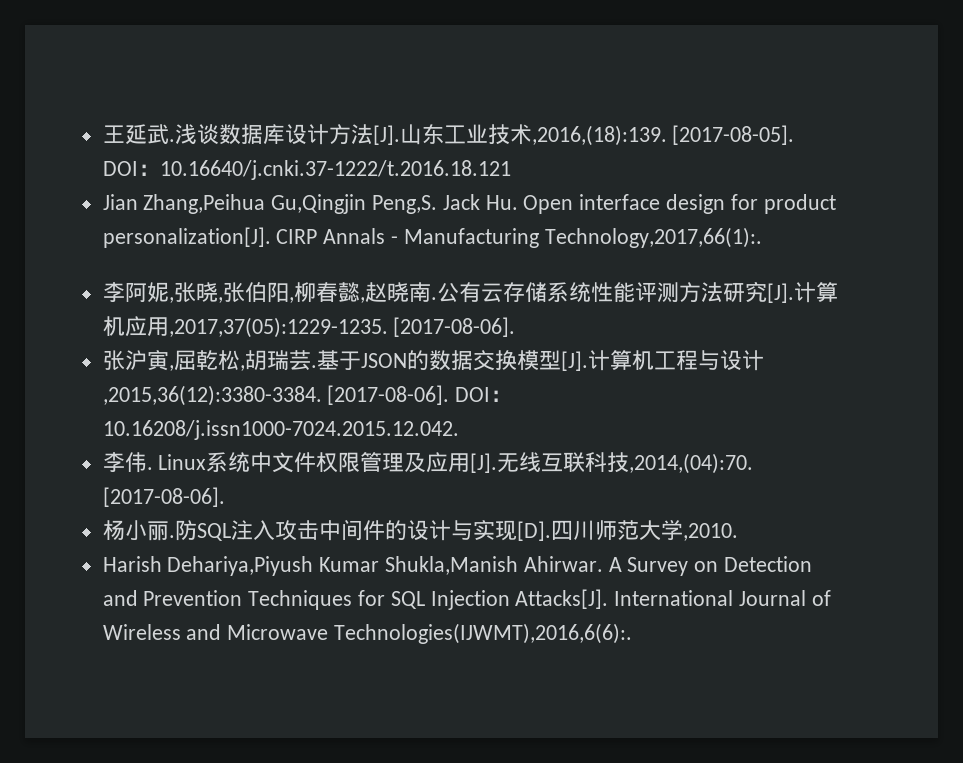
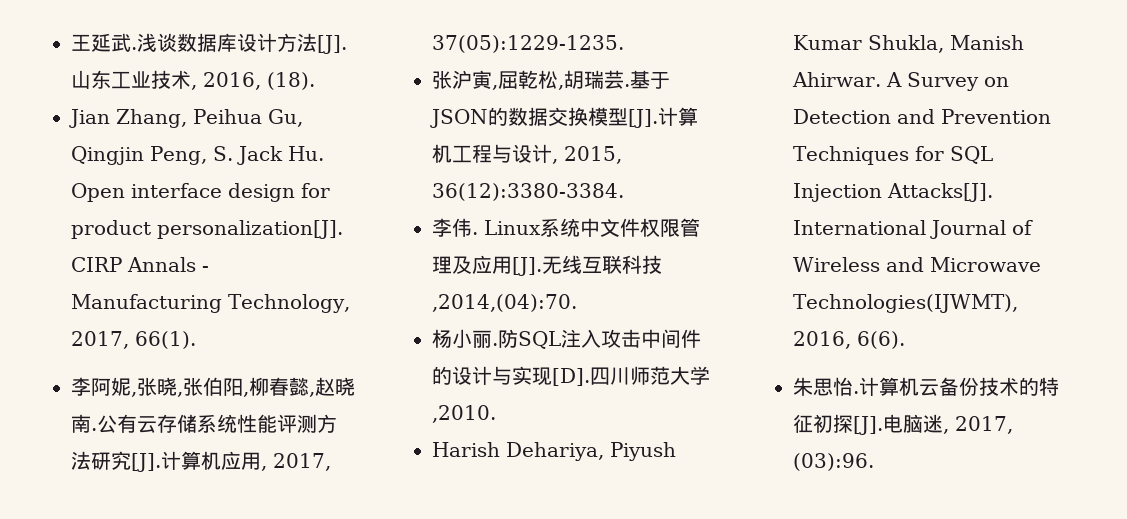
[531,125,795,146] [102,160,511,180] [102,194,438,214] ,2016,(18):139. [2017-08-05]. DOI：10.16640/j.cnki.37-1222/t.2016.18.121 // Jian Zhang,Peihua Gu,Qingjin Peng,S. -> [191,72,315,90] [69,109,303,128] [71,146,233,165] , 2016, (18). // Jian Zhang, Peihua Gu, Qingjin Peng, S.
[544,227,762,248] Technology,2017,66(1):. -> [228,294,350,313] [71,331,196,349] Technology, 2017, 66(1).
[168,317,516,338] ,2017,37(05):1229-1235. [2017-08-06]. -> [261,453,331,471] [432,35,624,53] , 2017, 37(05):1229-1235.
[102,385,513,406] [102,420,459,440] ,2015,36(12):3380-3384. [2017-08-06]. DOI：10.16208/j.issn1000-7024.2015.12.042. -> [552,146,622,164] [432,183,624,201] , 2015, 36(12):3380-3384.
[102,487,225,507] [2017-08-06]. -> (577, 303) none
[167,556,519,576] Dehariya,Piyush Kumar Shukla,Manish -> [506,442,676,461] [793,35,1024,53] Dehariya, Piyush Kumar Shukla, Manish
[334,623,633,644] Technologies(IJWMT),2016,6(6):. -> [793,294,1018,313] [793,331,905,349] [793,377,1059,396] [793,414,1013,435] [793,453,874,471] Technologies(IJWMT), 2016, 6(6). // 朱思怡.计算机云备份技术的特征初探[J].电脑迷, 2017, (03):96.

